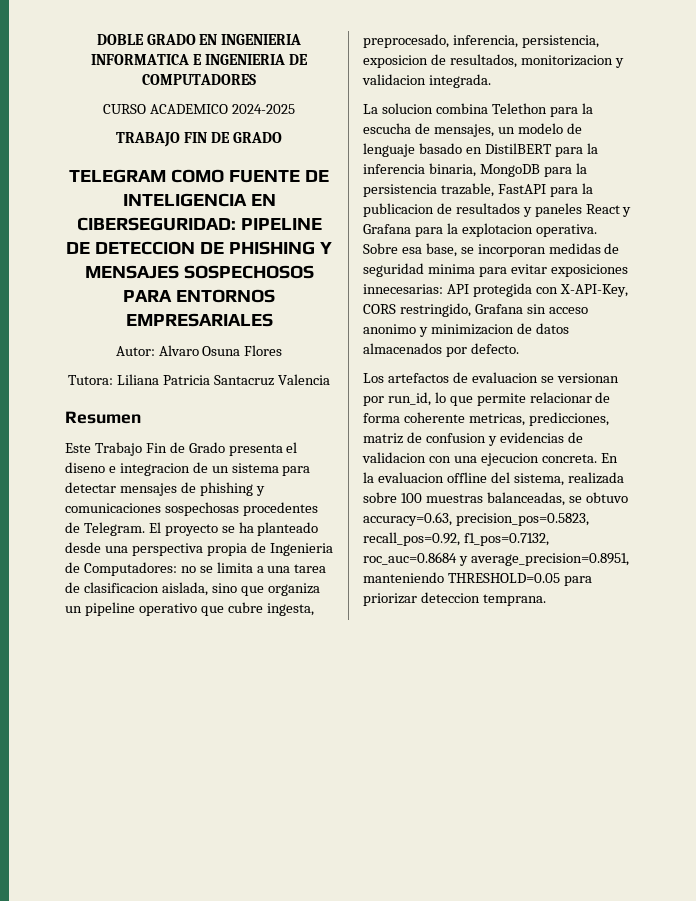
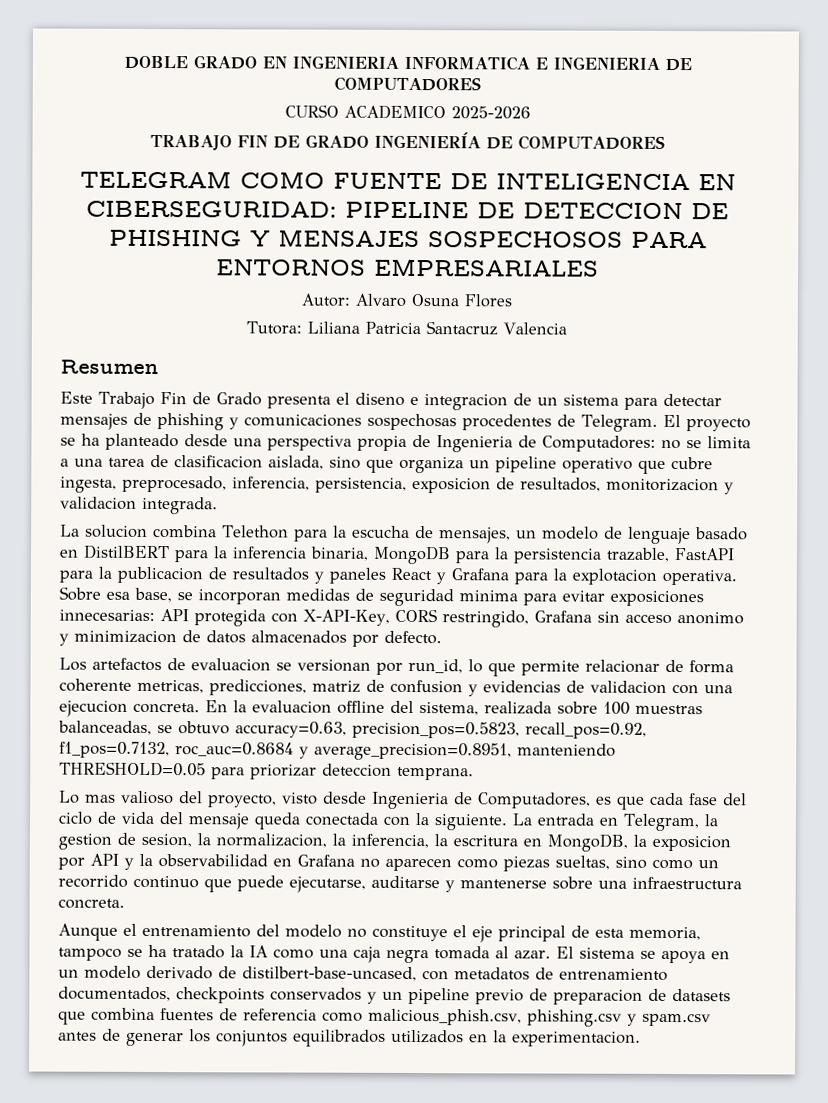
[231,104,295,114] 2024-2025 -> [450,106,531,120] 2025-2026
(282, 137) none -> [374,131,666,150] INGENIERÍA DE COMPUTADORES
(546, 600) none -> [59,790,747,810] [58,811,718,832] [58,832,731,852] [58,853,719,872] [58,874,742,893] [58,898,125,909] [58,923,701,943] [58,944,730,964] [58,965,668,982] [58,986,731,1005] [58,1007,711,1027] [58,1028,641,1047] // Lo mas valioso del proyecto, visto desde Ingenieria de Computadores, es que cada fase del ciclo de vida del mensaje queda conectada con la siguiente. La entrada en Telegram, la gestion de sesion, la normalizacion, la inferencia, la escritura en MongoDB, la exposicion por API y la observabilidad en Grafana no aparecen como piezas sueltas, sino como un recorrido continuo que puede ejecutarse, auditarse y mantenerse sobre una infraestructura concreta. // Aunque el entrenamiento del modelo no constituye el eje principal de esta memoria, tampoco se ha tratado la IA como una caja negra tomada al azar. El sistema se apoya en un modelo derivado de distilbert-base-uncased, con metadatos de entrenamiento documentados, checkpoints conservados y un pipeline previo de preparacion de datasets que combina fuentes de referencia como malicious_phish.csv, phishing.csv y spam.csv antes de generar los conjuntos equilibrados utilizados en la experimentacion.

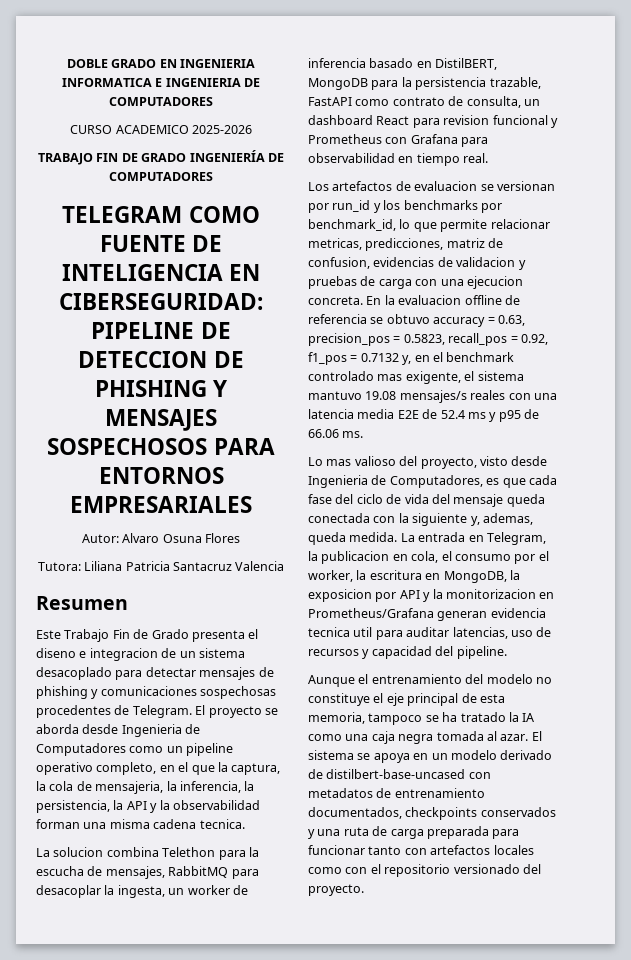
(619, 400) none -> [36,667,112,680] desacoplado
[81,433,751,453] [60,454,713,474] [60,475,734,495] [60,496,218,515] ha planteado desde una perspectiva propia de Ingenieria de Computadores: no se limita a una tarea de clasificacion aislada, sino que organiza un pipeline operativo que cubre ingesta, preprocesado, inferencia, persistencia, exposicion de resultados, monitorizacion y validacion integrada. -> [36,724,201,737] [36,743,234,756] [36,762,281,775] [36,781,255,794] [36,800,260,813] [36,819,245,829] aborda desde Ingenieria de Computadores como un pipeline operativo completo, en el que la captura, la cola de mensajeria, la inferencia, la persistencia, la API y la observabilidad forman una misma cadena tecnica.
[515,526,748,545] [59,544,369,563] un modelo de lenguaje basado en DistilBERT para la inferencia binaria, -> [168,866,259,879] [36,885,248,898] [308,58,498,70] RabbitMQ para desacoplar la ingesta, un worker de inferencia basado en DistilBERT,
[59,566,737,586] [59,586,704,607] [59,608,744,628] [59,630,442,647] para la publicacion de resultados y paneles React y Grafana para la explotacion operativa. Sobre esa base, se incorporan medidas de seguridad minima para evitar exposiciones innecesarias: API protegida con X-API-Key, CORS restringido, Grafana sin acceso anonimo y minimizacion de datos almacenados por defecto. -> [355,96,540,108] [308,115,558,128] [308,134,489,147] [308,153,489,166] como contrato de consulta, un dashboard React para revision funcional y Prometheus con Grafana para observabilidad en tiempo real.
[408,658,463,674] run_id, -> [332,200,502,213] [308,219,396,231] run_id y los benchmarks por benchmark_id,
[665,659,734,674] [59,678,132,692] de forma coherente -> (550, 224) none
[390,679,478,697] confusion y -> [308,257,370,269] confusion,
(667, 687) none -> [518,260,526,270] [308,276,412,289] y pruebas de carga
[390,700,703,716] [58,720,647,739] [59,741,616,761] [59,761,474,781] del sistema, realizada sobre 100 muestras balanceadas, se obtuvo accuracy=0.63, precision_pos=0.5823, recall_pos=0.92, f1_pos=0.7132, roc_auc=0.8684 y average_precision=0.8951, manteniendo THRESHOLD=0.05 para priorizar deteccion temprana. -> [504,295,520,305] [308,314,525,327] [308,333,548,346] [308,352,515,365] [308,371,524,384] [308,390,557,403] [308,409,539,422] [308,429,364,438] de referencia se obtuvo accuracy = 0.63, precision_pos = 0.5823, recall_pos = 0.92, f1_pos = 0.7132 y, en el benchmark controlado mas exigente, el sistema mantuvo 19.08 mensajes/s reales con una latencia media E2E de 52.4 ms y p95 de 66.06 ms.
[434,814,507,831] siguiente. -> [412,513,533,526] [308,532,398,545] siguiente y, ademas, queda medida.
[58,832,429,850] gestion de sesion, la normalizacion, la inferencia, -> [321,551,549,564] [308,570,353,582] publicacion en cola, el consumo por el worker,
[158,854,719,872] [58,874,742,893] [58,898,125,909] observabilidad en Grafana no aparecen como piezas sueltas, sino como un recorrido continuo que puede ejecutarse, auditarse y mantenerse sobre una infraestructura concreta. -> [445,589,555,599] [308,608,546,621] [308,627,552,640] [308,646,507,659] monitorizacion en Prometheus/Grafana generan evidencia tecnica util para auditar latencias, uso de recursos y capacidad del pipeline.
[242,966,417,982] distilbert-base-uncased, -> [326,769,466,779] distilbert-base-uncased
[382,987,731,1005] [58,1007,711,1027] [58,1028,641,1047] un pipeline previo de preparacion de datasets que combina fuentes de referencia como malicious_phish.csv, phishing.csv y spam.csv antes de generar los conjuntos equilibrados utilizados en la experimentacion. -> [317,826,520,839] [308,845,534,855] [308,864,541,877] [308,884,364,896] una ruta de carga preparada para funcionar tanto con artefactos locales como con el repositorio versionado del proyecto.

